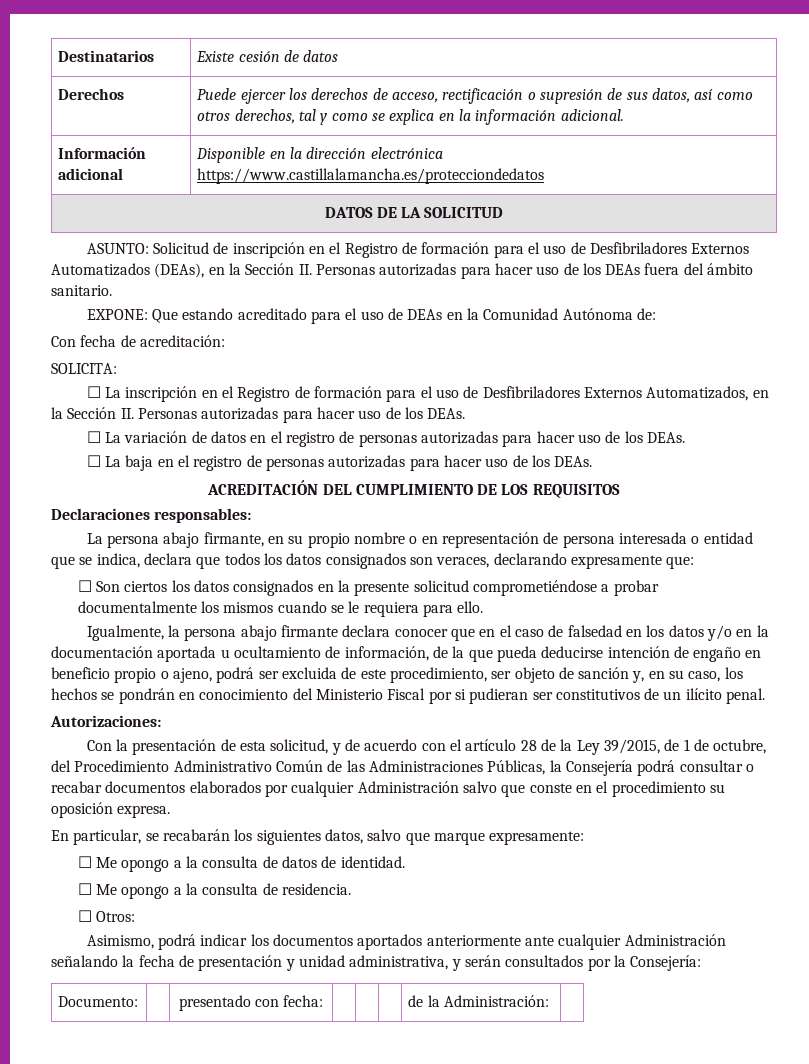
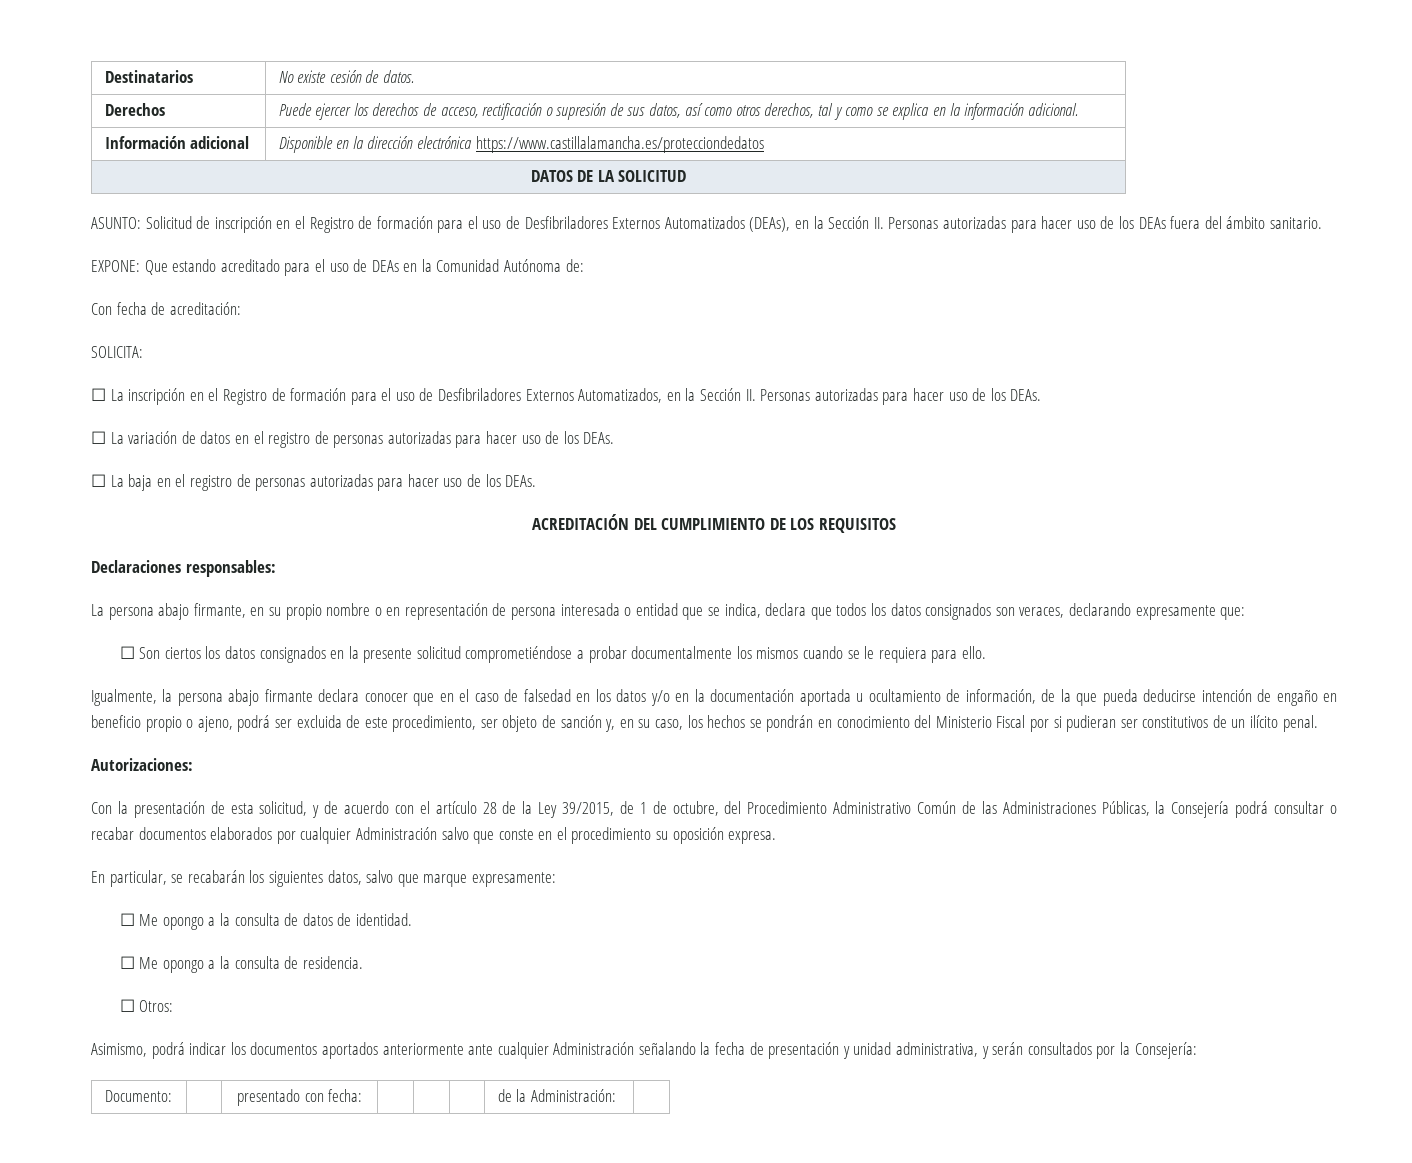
[196,51,235,62] Existe -> [278,70,327,83] No existe
[303,50,339,62] datos -> [382,70,414,83] datos.

